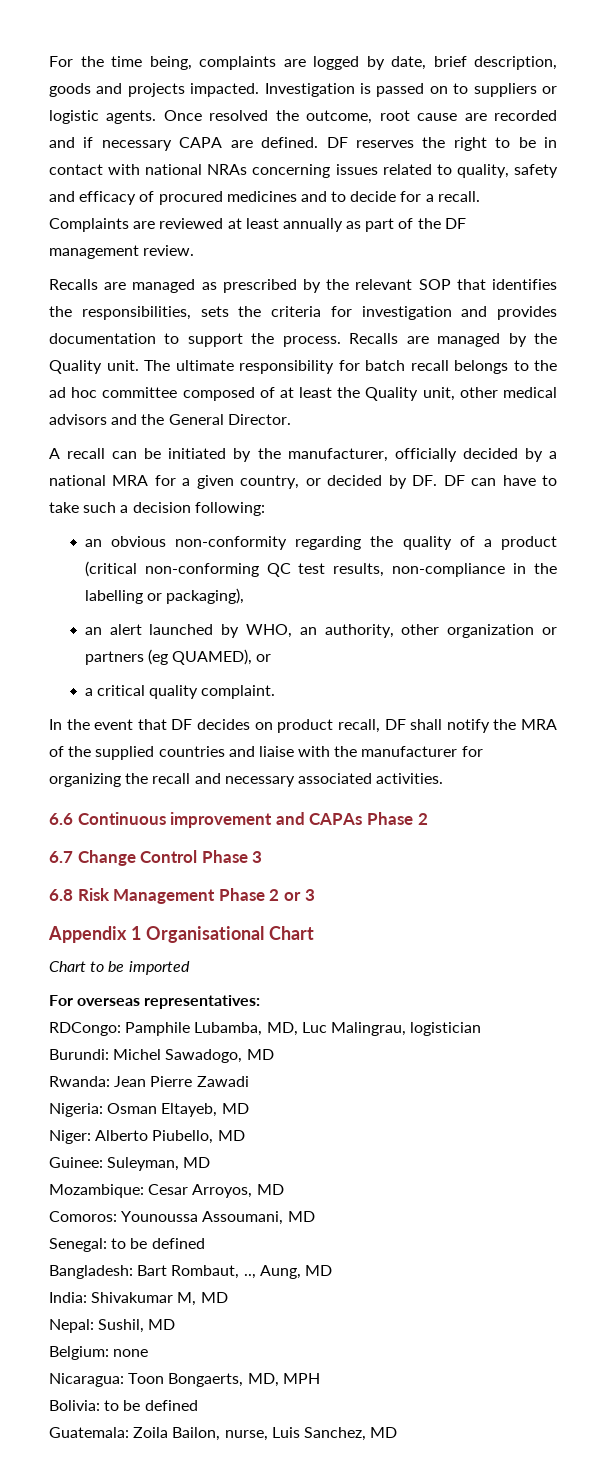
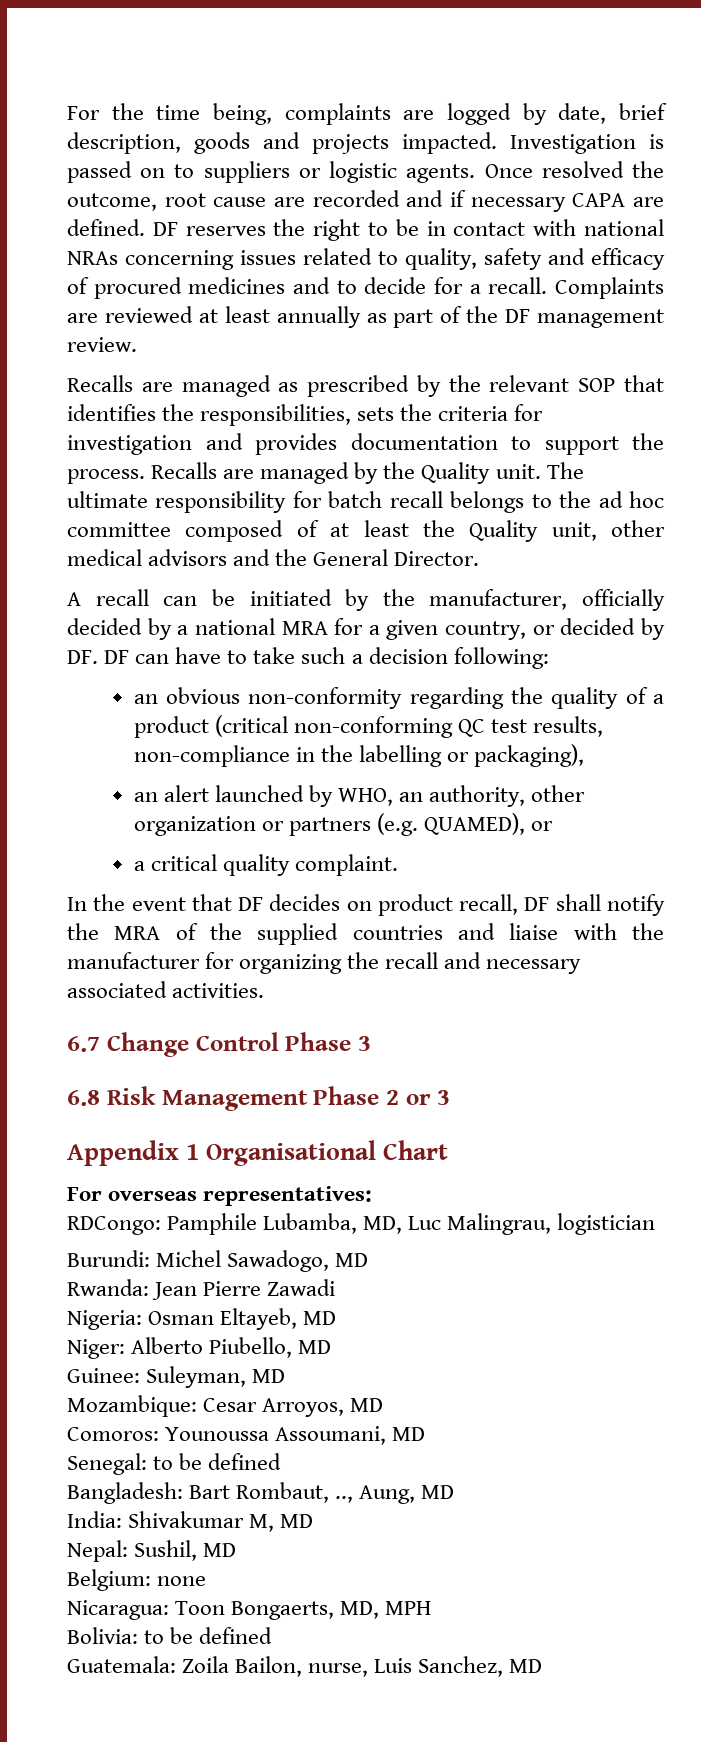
[147,649,168,665] (eg -> [377,813,419,836] (e.g.
[49,812,428,828] // 6.6 Continuous improvement and CAPAs Phase 2 -> (265, 990) none
[49,961,190,975] // Chart to be imported -> (449, 1150) none

